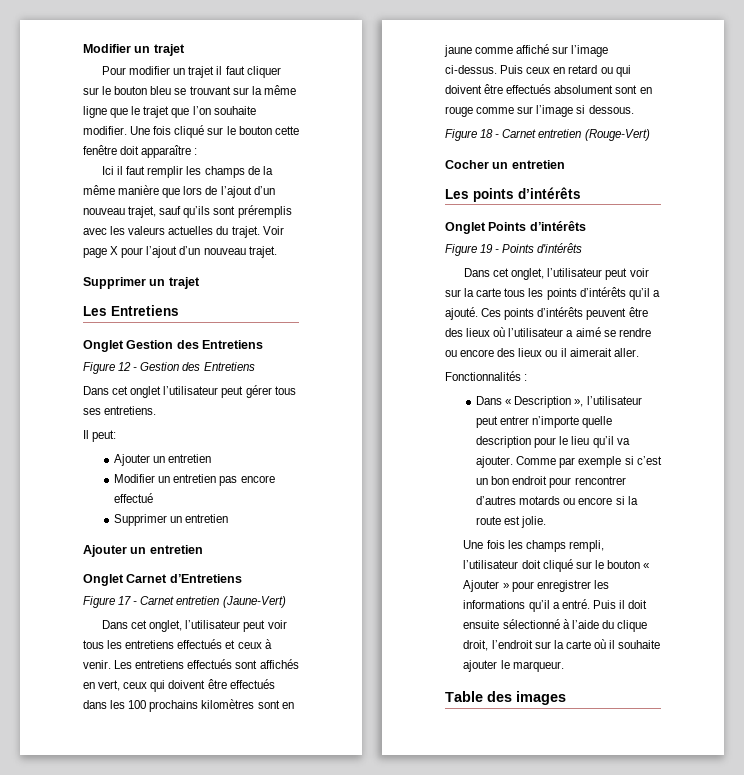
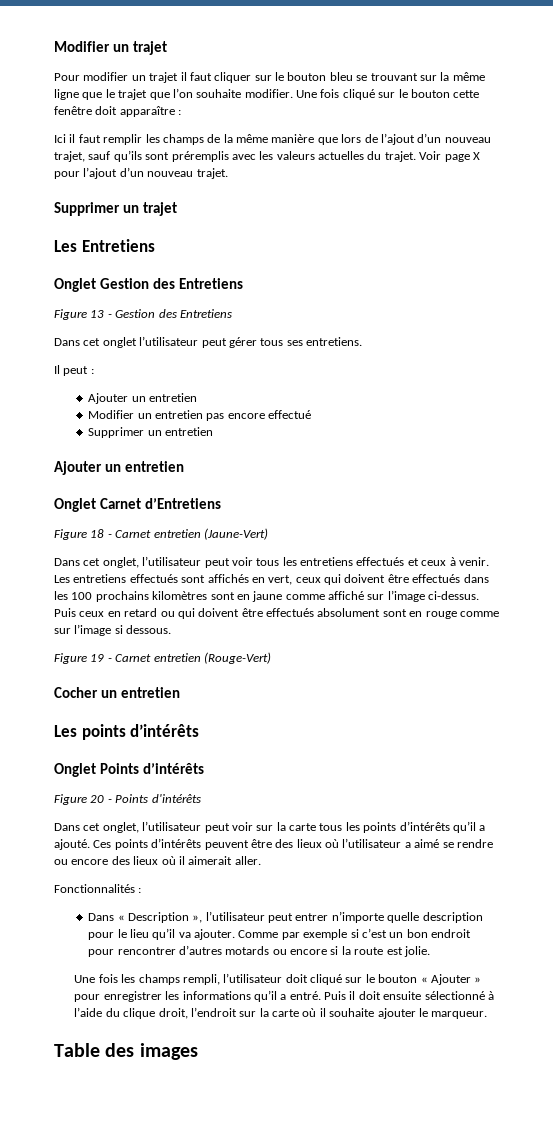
[118,362,132,371] 12 -> [90,310,105,318] 13
[92,430,117,442] peut: -> [63,366,94,376] peut :
[118,596,132,605] 17 -> [90,529,105,538] 18
[480,129,494,138] 18 -> [90,654,105,662] 19
[480,244,494,253] 19 -> [90,795,105,803] 20
[545,350,558,357] ou -> [161,856,176,865] où

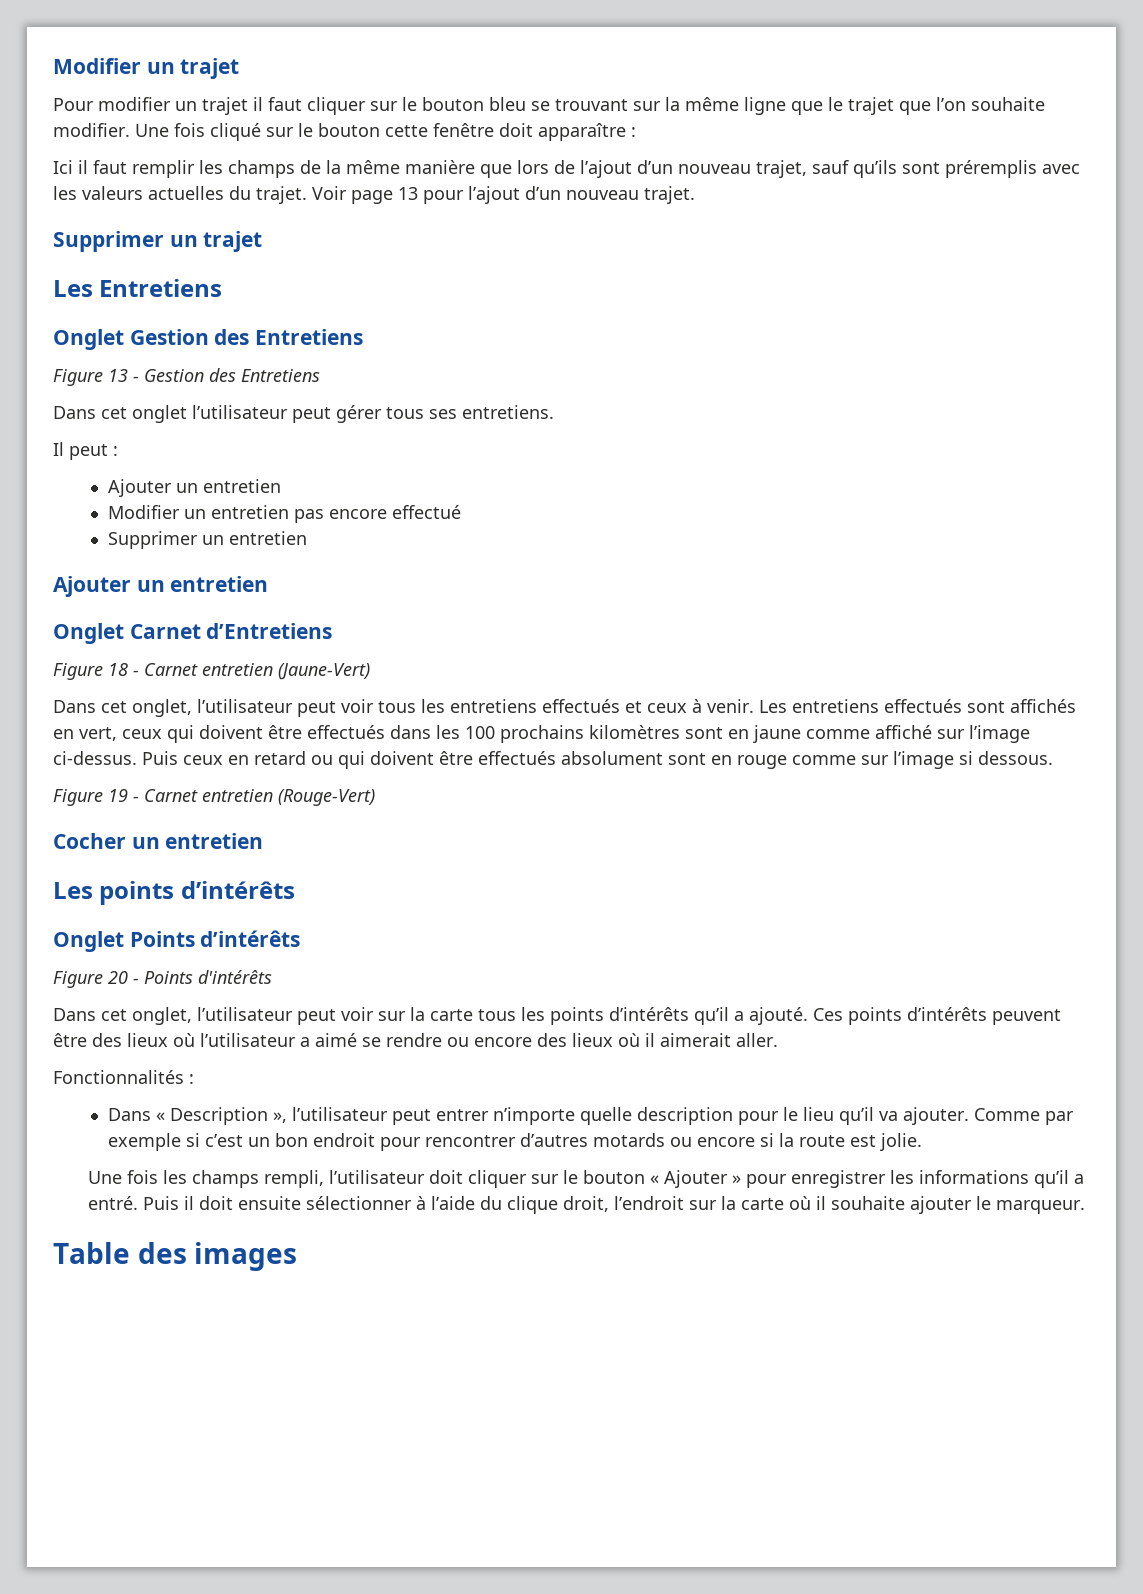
[472,152,480,160] X -> [398,187,418,200] 13
[310,974,343,985] cliqué -> [467,1170,527,1188] cliquer
[424,991,485,1000] sélectionné -> [305,1196,412,1210] sélectionner

